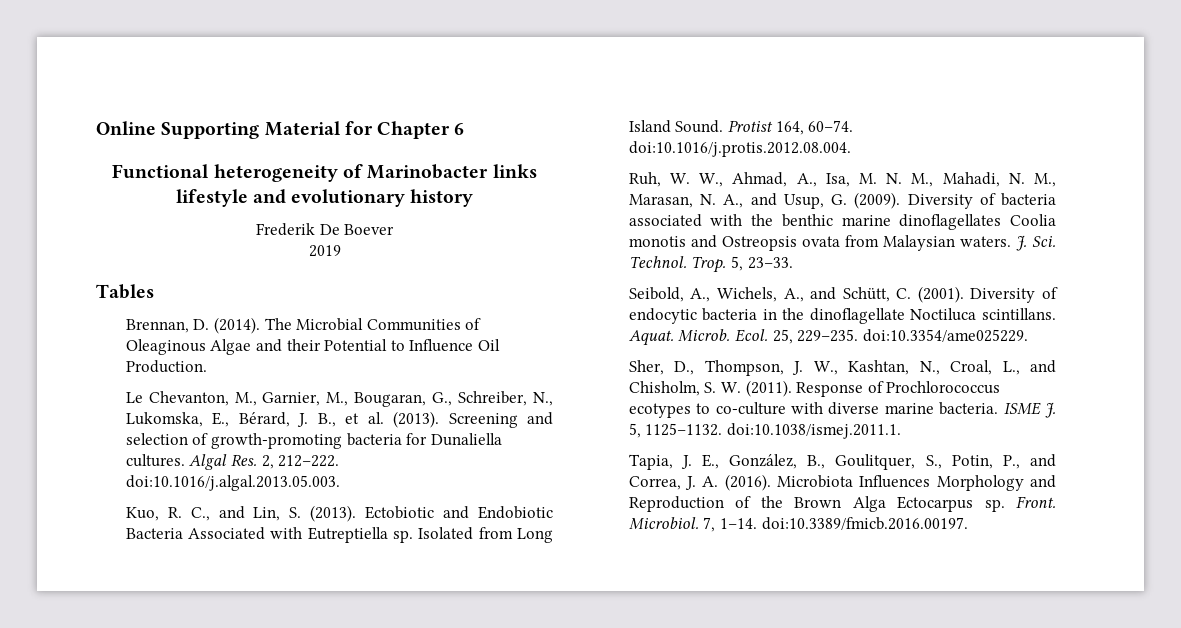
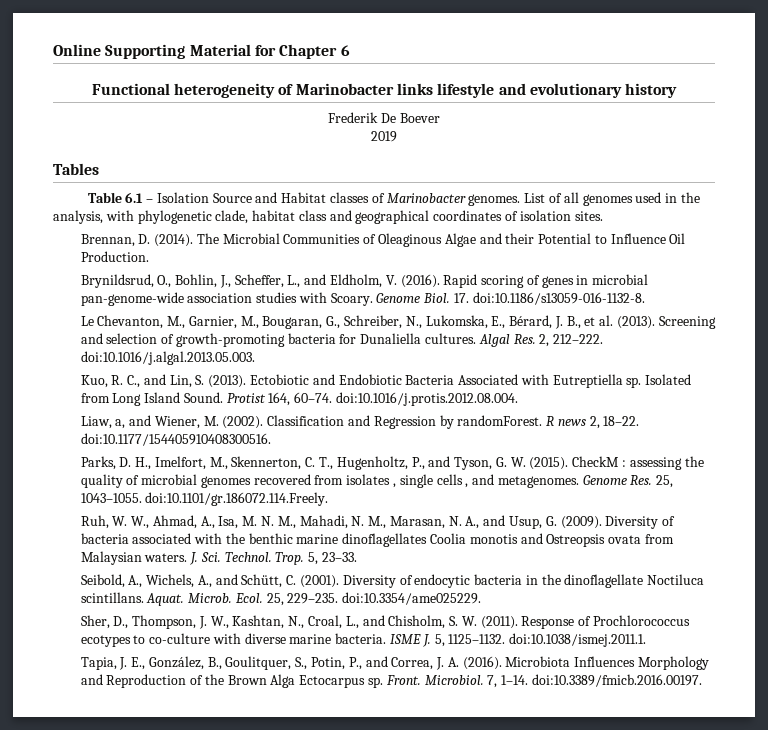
(154, 291) none -> [87,192,700,206] [53,210,603,224] // Table 6.1 – Isolation Source and Habitat classes of Marinobacter genomes. List of all genomes used in the analysis, with phylogenetic clade, habitat class and geographical coordinates of isolation sites.
(207, 366) none -> [80,274,649,288] [80,292,645,306] // Brynildsrud, O., Bohlin, J., Scheffer, L., and Eldholm, V. (2016). Rapid scoring of genes in microbial pan-genome-wide association studies with Scoary. Genome Biol. 17. doi:10.1186/s13059-016-1132-8.
(851, 149) none -> [80,415,640,429] [80,433,271,446] [80,456,704,470] [80,474,674,488] [80,492,329,506] // Liaw, a, and Wiener, M. (2002). Classification and Regression by randomForest. R news 2, 18–22. doi:10.1177/154405910408300516. // Parks, D. H., Imelfort, M., Skennerton, C. T., Hugenholtz, P., and Tyson, G. W. (2015). CheckM : assessing the quality of microbial genomes recovered from isolates , single cells , and metagenomes. Genome Res. 25, 1043–1055. doi:10.1101/gr.186072.114.Freely.

